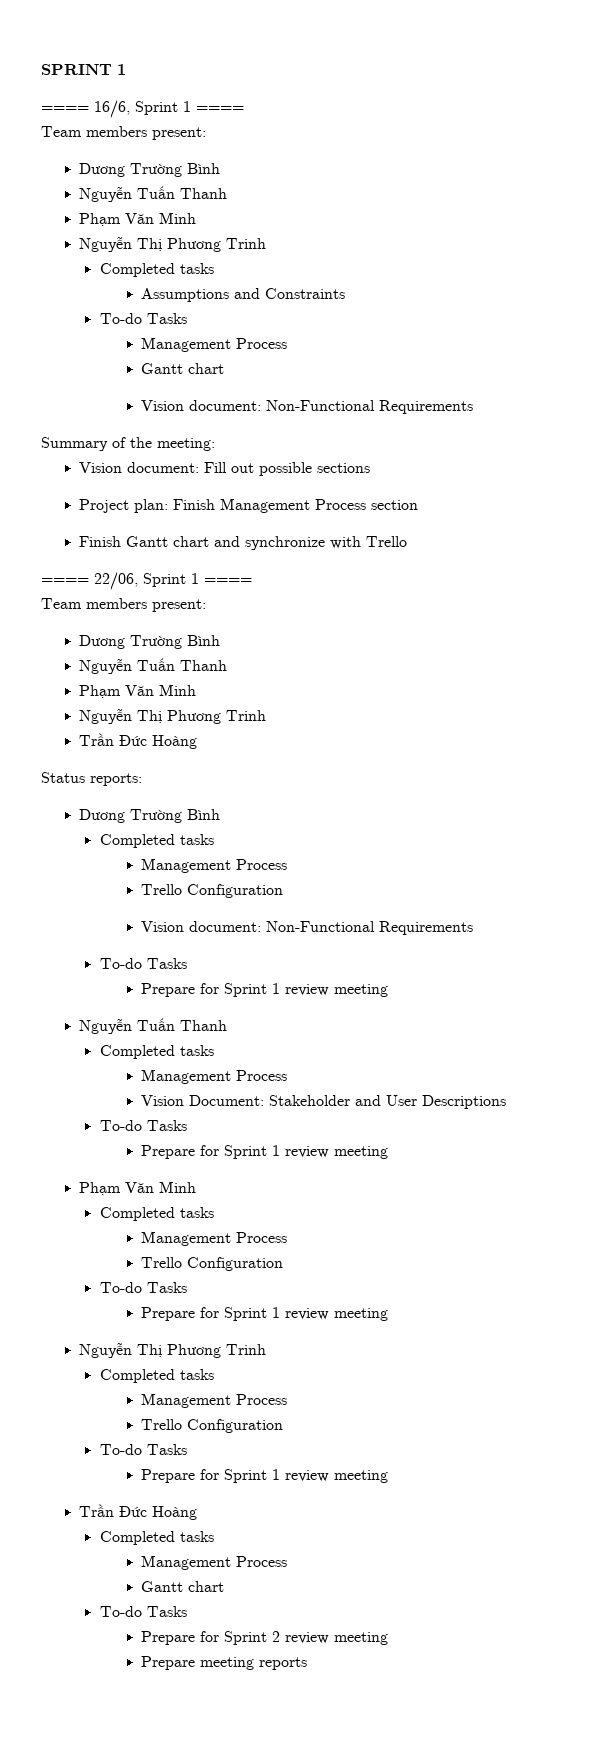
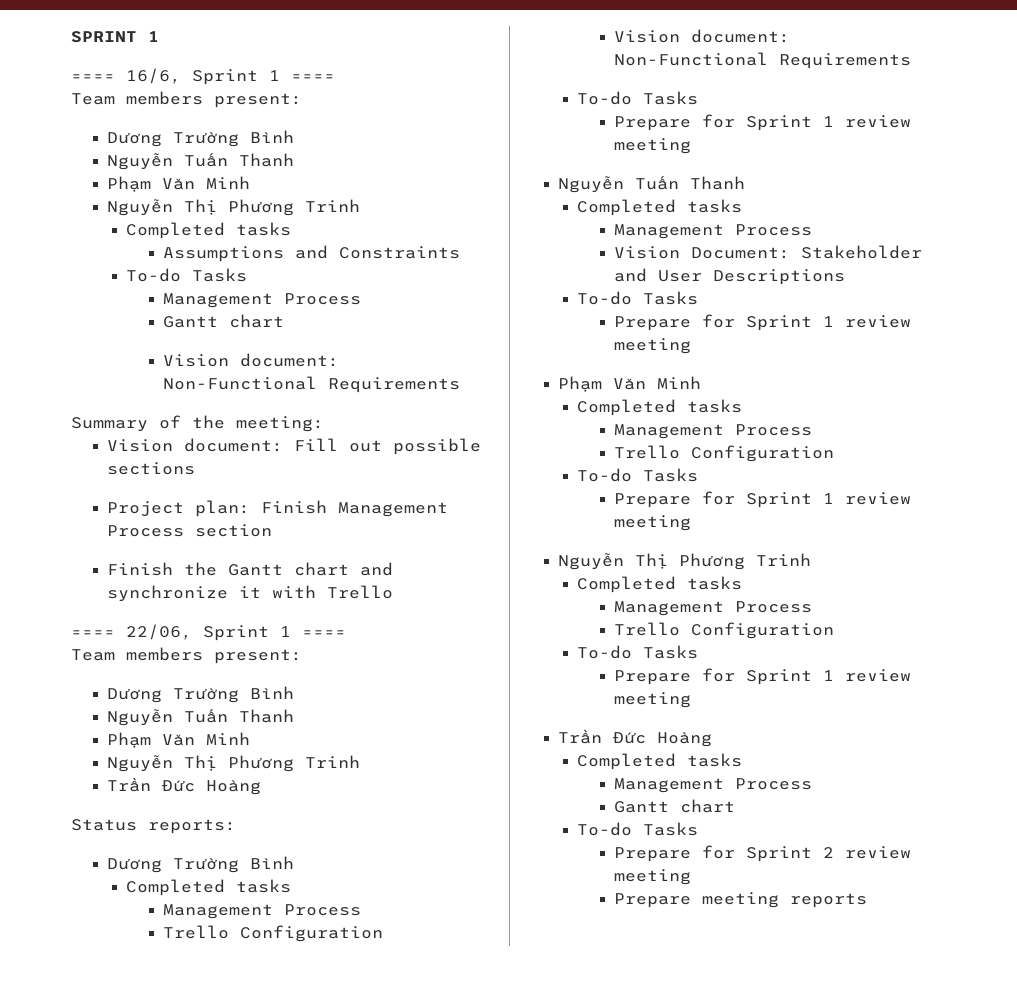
(122, 541) none -> [183,562,217,576] the
(326, 543) none -> [238,586,261,598] it

